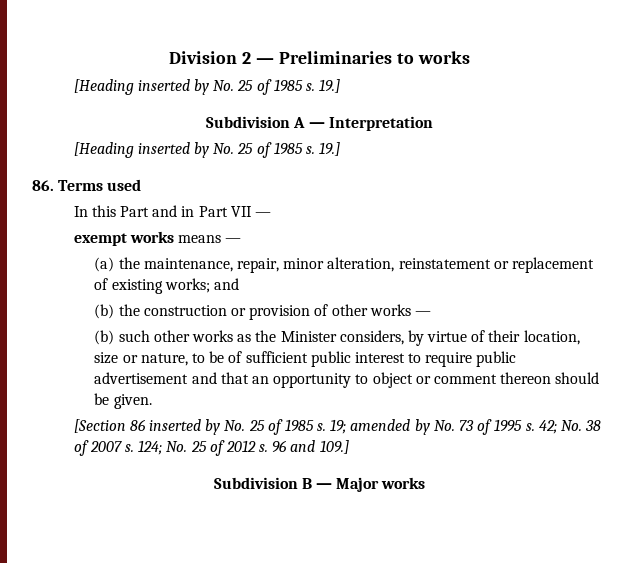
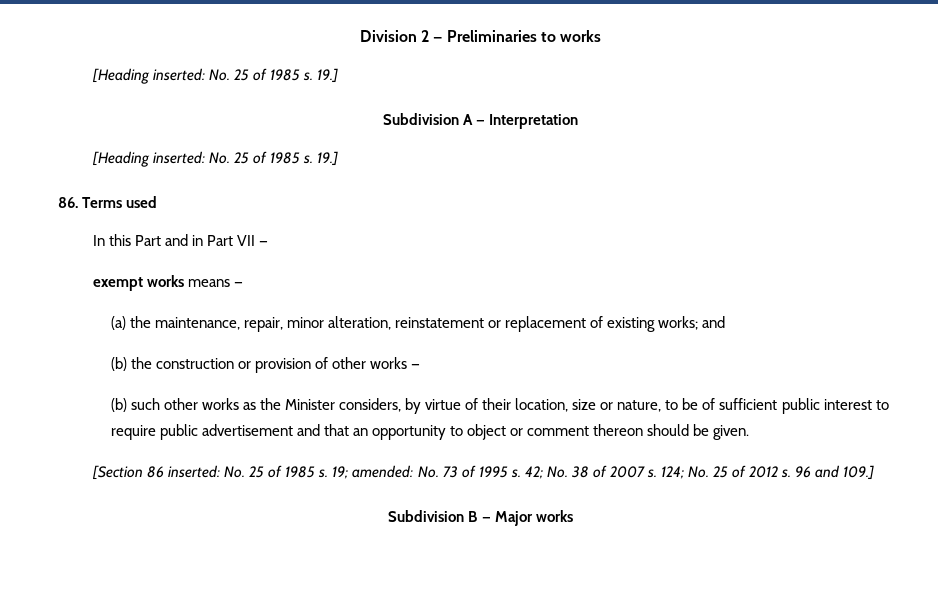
[137,79,209,95] inserted by -> [153,68,206,81] inserted:
[137,142,209,158] inserted by -> [153,151,206,164] inserted:
[148,419,221,435] inserted by -> [168,465,221,478] inserted:
[350,419,430,435] amended by -> [352,465,414,478] amended:

